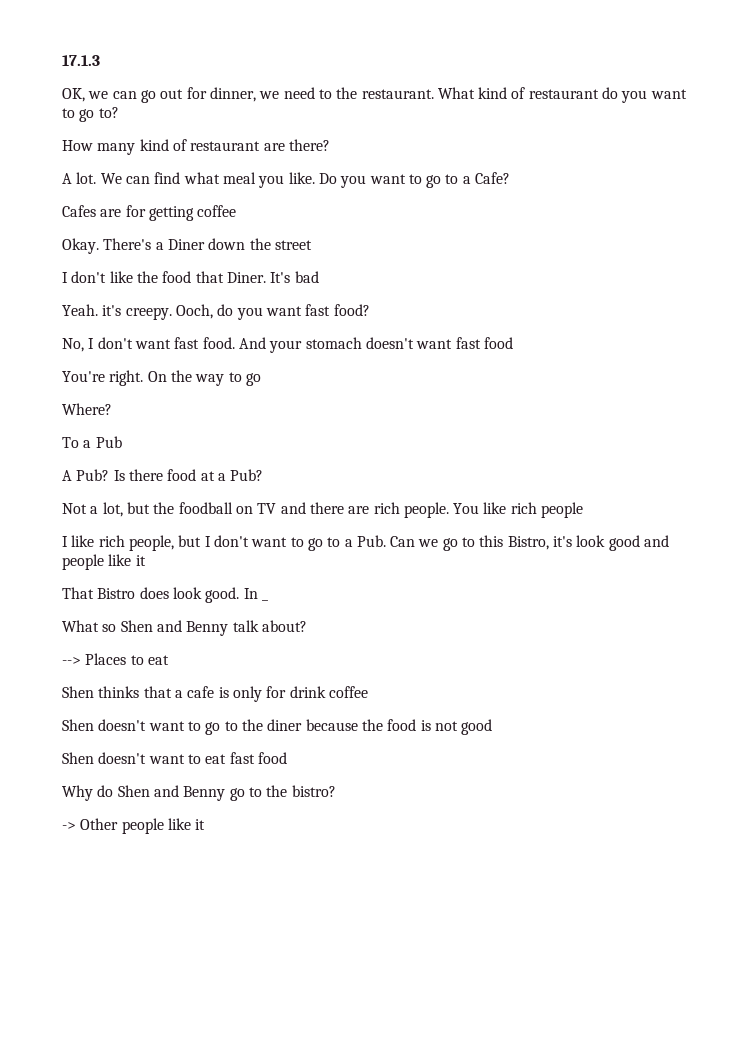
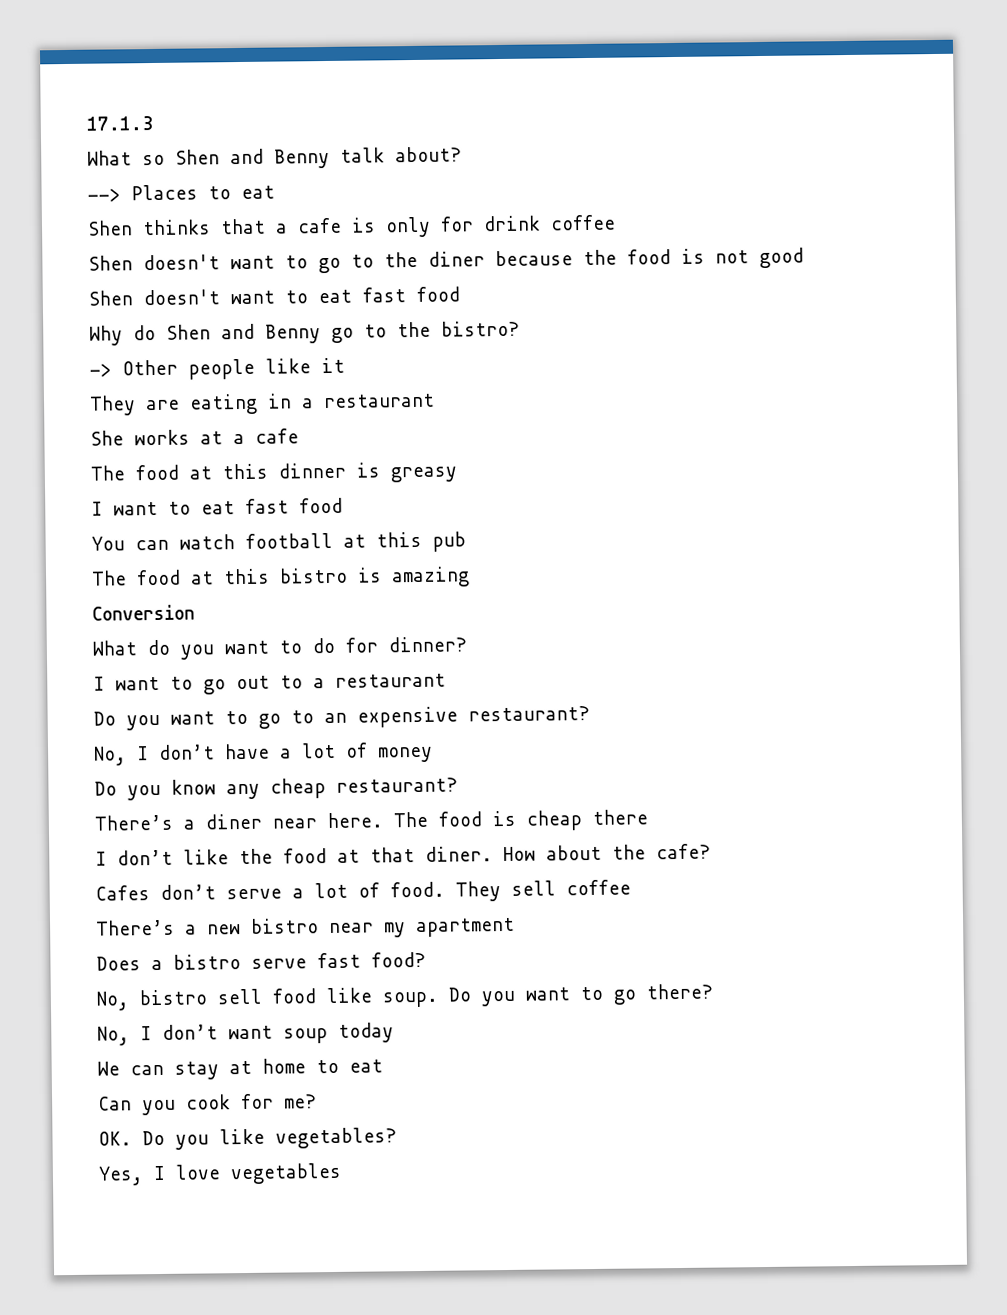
[62,87,687,103] [62,107,119,122] [62,139,330,155] [62,172,511,188] [62,205,237,221] [62,238,312,254] [62,271,319,283] [62,304,370,320] [62,337,513,353] [62,370,261,386] [62,403,112,415] [62,436,122,448] [62,469,264,481] [62,502,584,518] [62,535,670,551] [62,554,146,570] [62,587,258,603] [261,599,268,601] // OK, we can go out for dinner, we need to the restaurant. What kind of restaurant do you want to go to? // How many kind of restaurant are there? // A lot. We can find what meal you like. Do you want to go to a Cafe? // Cafes are for getting coffee // Okay. There's a Diner down the street // I don't like the food that Diner. It's bad // Yeah. it's creepy. Ooch, do you want fast food? // No, I don't want fast food. And your stomach doesn't want fast food // You're right. On the way to go // Where? // To a Pub // A Pub? Is there food at a Pub? // Not a lot, but the foodball on TV and there are rich people. You like rich people // I like rich people, but I don't want to go to a Pub. Can we go to this Bistro, it's look good and people like it // That Bistro does look good. In _ -> (153, 123) none
(206, 824) none -> [89,393,435,416] [90,428,299,446] [90,462,457,483] [91,497,343,516] [91,531,466,552] [91,566,470,588] [92,604,195,621] [92,636,467,660] [93,673,446,695] [93,706,590,731] [94,742,433,766] [94,777,458,801] [94,809,648,831] [95,843,711,866] [95,879,631,902] [96,917,515,938] [96,951,426,971] [96,983,713,1011] [97,1022,394,1046] [97,1058,383,1080] [98,1093,317,1116] [98,1127,397,1150] [98,1162,342,1186] // They are eating in a restaurant // She works at a cafe // The food at this dinner is greasy // I want to eat fast food // You can watch football at this pub // The food at this bistro is amazing // Conversion // What do you want to do for dinner? // I want to go out to a restaurant // Do you want to go to an expensive restaurant? // No, I don’t have a lot of money // Do you know any cheap restaurant? // There’s a diner near here. The food is cheap there // I don’t like the food at that diner. How about the cafe? // Cafes don’t serve a lot of food. They sell coffee // There’s a new bistro near my apartment // Does a bistro serve fast food? // No, bistro sell food like soup. Do you want to go there? // No, I don’t want soup today // We can stay at home to eat // Can you cook for me? // OK. Do you like vegetables? // Yes, I love vegetables

